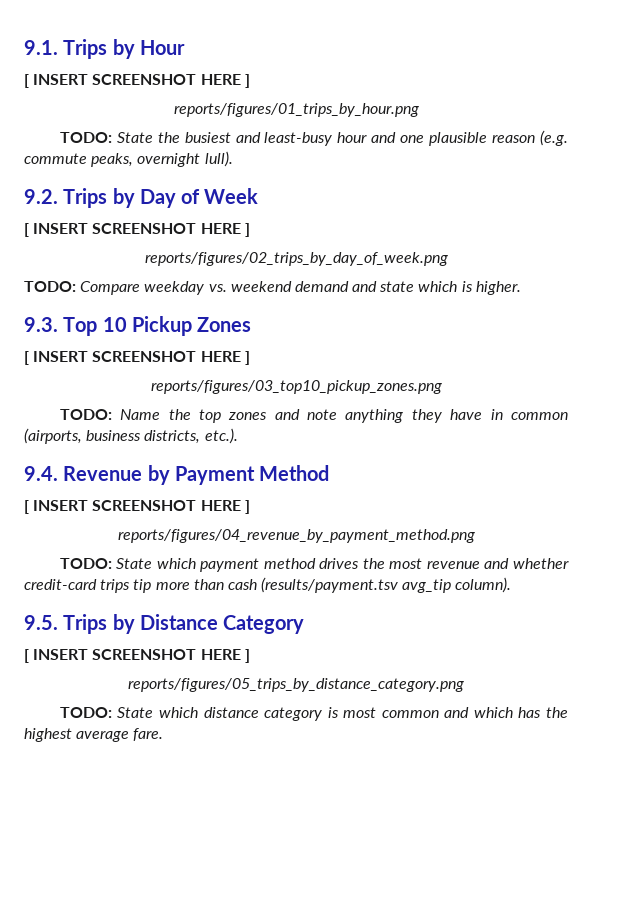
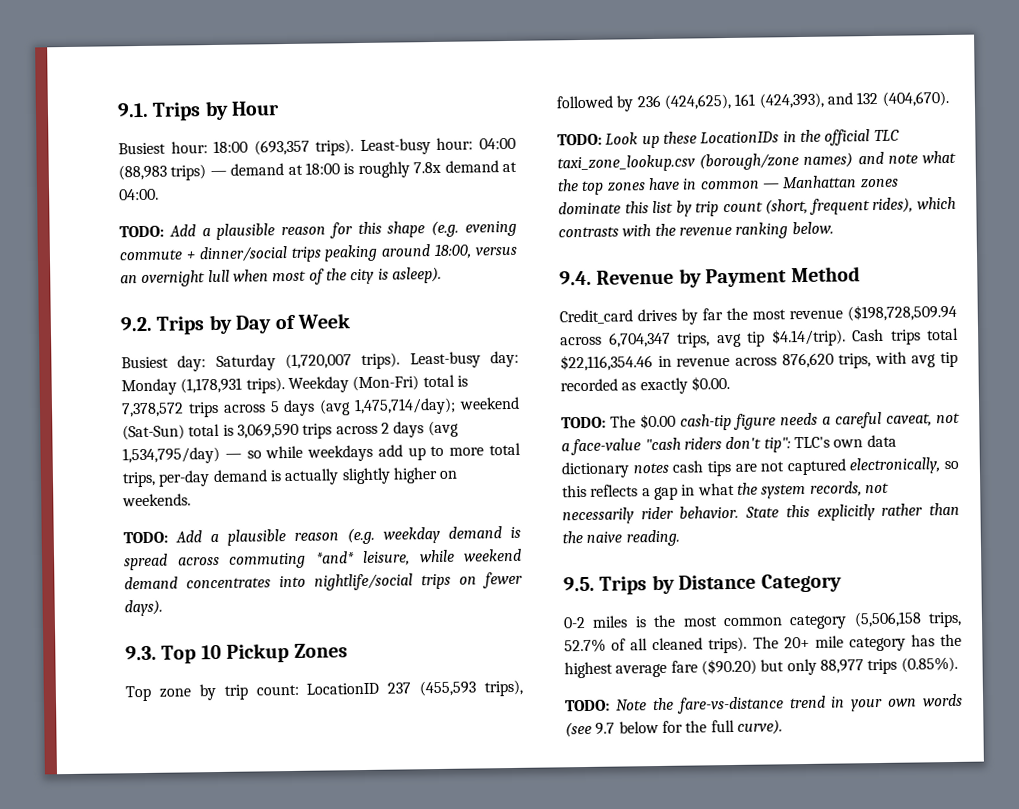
[24,74,250,88] [173,103,419,117] [59,130,569,146] [24,151,233,167] [ INSERT SCREENSHOT HERE ] // reports/figures/01_trips_by_hour.png // TODO: State the busiest and least-busy hour and one plausible reason (e.g. commute peaks, overnight lull). -> [118,137,516,156] [118,160,517,181] [119,188,159,201] [119,220,517,240] [119,243,517,263] [120,266,442,288] Busiest hour: 18:00 (693,357 trips). Least-busy hour: 04:00 (88,983 trips) — demand at 18:00 is roughly 7.8x demand at 04:00. // TODO: Add a plausible reason for this shape (e.g. evening commute + dinner/social trips peaking around 18:00, versus an overnight lull when most of the city is asleep).
[24,223,250,237] [144,252,448,266] [24,281,521,295] [ INSERT SCREENSHOT HERE ] // reports/figures/02_trips_by_day_of_week.png // TODO: Compare weekday vs. weekend demand and state which is higher. -> [121,350,519,372] [121,374,468,396] [121,396,520,418] [122,420,459,441] [122,442,521,465] [122,466,459,488] [122,493,191,507] [123,526,521,546] [124,548,522,571] [124,571,523,591] [124,599,163,617] Busiest day: Saturday (1,720,007 trips). Least-busy day: Monday (1,178,931 trips). Weekday (Mon-Fri) total is 7,378,572 trips across 5 days (avg 1,475,714/day); weekend (Sat-Sun) total is 3,069,590 trips across 2 days (avg 1,534,795/day) — so while weekdays add up to more total trips, per-day demand is actually slightly higher on weekends. // TODO: Add a plausible reason (e.g. weekday demand is spread across commuting *and* leisure, while weekend demand concentrates into nightlife/social trips on fewer days).
[24,351,250,365] [150,380,442,394] [59,409,568,423] [24,428,238,444] [ INSERT SCREENSHOT HERE ] // reports/figures/03_top10_pickup_zones.png // TODO: Name the top zones and note anything they have in common (airports, business districts, etc.). -> [125,679,523,702] [556,90,949,112] [557,129,900,149] [557,150,956,173] [557,175,899,195] [558,196,956,217] [558,221,834,239] Top zone by trip count: LocationID 237 (455,593 trips), followed by 236 (424,625), 161 (424,393), and 132 (404,670). // TODO: Look up these LocationIDs in the official TLC taxi_zone_lookup.csv (borough/zone names) and note what the top zones have in common — Manhattan zones dominate this list by trip count (short, frequent rides), which contrasts with the revenue ranking below.
[24,500,250,514] [117,529,475,543] [59,558,570,572] [24,577,512,593] [ INSERT SCREENSHOT HERE ] // reports/figures/04_revenue_by_payment_method.png // TODO: State which payment method drives the most revenue and whether credit-card trips tip more than cash (results/payment.tsv avg_tip column). -> [559,303,957,325] [560,327,959,348] [560,351,958,372] [560,376,730,395] [561,411,960,431] [561,434,897,456] [561,457,959,479] [562,481,889,501] [562,502,960,525] [562,529,680,547] Credit_card drives by far the most revenue ($198,728,509.94 across 6,704,347 trips, avg tip $4.14/trip). Cash trips total $22,116,354.46 in revenue across 876,620 trips, with avg tip recorded as exactly $0.00. // TODO: The $0.00 cash-tip figure needs a careful caveat, not a face-value "cash riders don't tip": TLC's own data dictionary notes cash tips are not captured electronically, so this reflects a gap in what the system records, not necessarily rider behavior. State this explicitly rather than the naive reading.
[24,649,250,663] [128,678,464,692] [59,707,569,721] [24,728,164,742] [ INSERT SCREENSHOT HERE ] // reports/figures/05_trips_by_distance_category.png // TODO: State which distance category is most common and which has the highest average fare. -> [563,611,962,630] [564,633,962,654] [564,656,958,679] [565,693,963,714] [565,719,783,738] 0-2 miles is the most common category (5,506,158 trips, 52.7% of all cleaned trips). The 20+ mile category has the highest average fare ($90.20) but only 88,977 trips (0.85%). // TODO: Note the fare-vs-distance trend in your own words (see 9.7 below for the full curve).

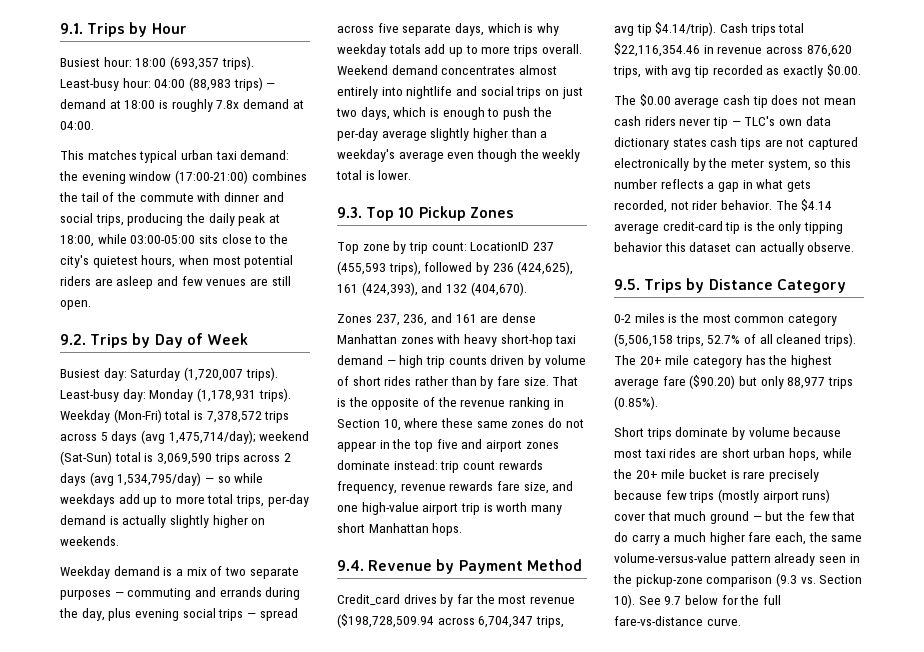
[119,220,517,240] [119,243,517,263] [120,266,442,288] TODO: Add a plausible reason for this shape (e.g. evening commute + dinner/social trips peaking around 18:00, versus an overnight lull when most of the city is asleep). -> [60,150,290,163] [59,170,307,184] [59,192,284,202] [60,213,280,226] [60,234,288,247] [60,255,294,268] [60,276,291,289] [60,300,91,310] This matches typical urban taxi demand: the evening window (17:00-21:00) combines the tail of the commute with dinner and social trips, producing the daily peak at 18:00, while 03:00-05:00 sits close to the city's quietest hours, when most potential riders are asleep and few venues are still open.
[123,526,521,546] [124,548,522,571] [124,571,523,591] [124,599,163,617] TODO: Add a plausible reason (e.g. weekday demand is spread across commuting *and* leisure, while weekend demand concentrates into nightlife/social trips on fewer days). -> [60,566,299,579] [60,587,301,600] [59,608,298,621] [337,23,559,36] [337,44,582,57] [337,65,557,75] [337,86,583,99] [336,107,552,120] [337,128,548,141] [337,149,581,162] [336,170,412,180] Weekday demand is a mix of two separate purposes — commuting and errands during the day, plus evening social trips — spread across five separate days, which is why weekday totals add up to more trips overall. Weekend demand concentrates almost entirely into nightlife and social trips on just two days, which is enough to push the per-day average slightly higher than a weekday's average even though the weekly total is lower.
[557,129,900,149] [557,150,956,173] [557,175,899,195] [558,196,956,217] [558,221,834,239] TODO: Look up these LocationIDs in the official TLC taxi_zone_lookup.csv (borough/zone names) and note what the top zones have in common — Manhattan zones dominate this list by trip count (short, frequent rides), which contrasts with the revenue ranking below. -> [337,313,536,326] [337,334,577,347] [337,355,586,368] [337,376,579,389] [337,397,564,410] [337,418,584,431] [337,439,559,452] [337,460,543,473] [337,481,574,494] [337,502,562,515] [337,523,463,536] Zones 237, 236, and 161 are dense Manhattan zones with heavy short-hop taxi demand — high trip counts driven by volume of short rides rather than by fare size. That is the opposite of the revenue ranking in Section 10, where these same zones do not appear in the top five and airport zones dominate instead: trip count rewards frequency, revenue rewards fare size, and one high-value airport trip is worth many short Manhattan hops.
[561,416,606,429] TODO: -> (861, 70) none
[680,411,960,431] [561,436,791,456] cash-tip figure needs a careful caveat, not a face-value "cash riders don't tip": -> [674,95,856,108] [614,116,741,129] average cash tip does not mean cash riders never tip —
[632,462,669,474] notes -> [672,138,707,147] states
[849,457,941,475] electronically, -> [614,158,811,171] electronically by the meter system,
(587, 491) none -> [614,179,657,189] number
[736,481,889,499] [562,502,960,525] [562,529,680,547] the system records, not necessarily rider behavior. State this explicitly rather than the naive reading. -> [786,180,811,192] [614,199,833,213] [614,221,843,234] [614,242,855,255] gets recorded, not rider behavior. The $4.14 average credit-card tip is the only tipping behavior this dataset can actually observe.
[565,693,963,714] [565,721,592,738] TODO: Note the fare-vs-distance trend in your own words (see -> [614,427,842,440] [614,448,852,461] [613,469,819,482] [614,489,831,503] [614,511,856,524] [614,532,863,545] [614,553,860,566] [613,573,863,587] [614,594,661,608] Short trips dominate by volume because most taxi rides are short urban hops, while the 20+ mile bucket is rare precisely because few trips (mostly airport runs) cover that much ground — but the few that do carry a much higher fare each, the same volume-versus-value pattern already seen in the pickup-zone comparison (9.3 vs. Section 10). See
[736,719,783,735] curve). -> [614,616,741,626] fare-vs-distance curve.

